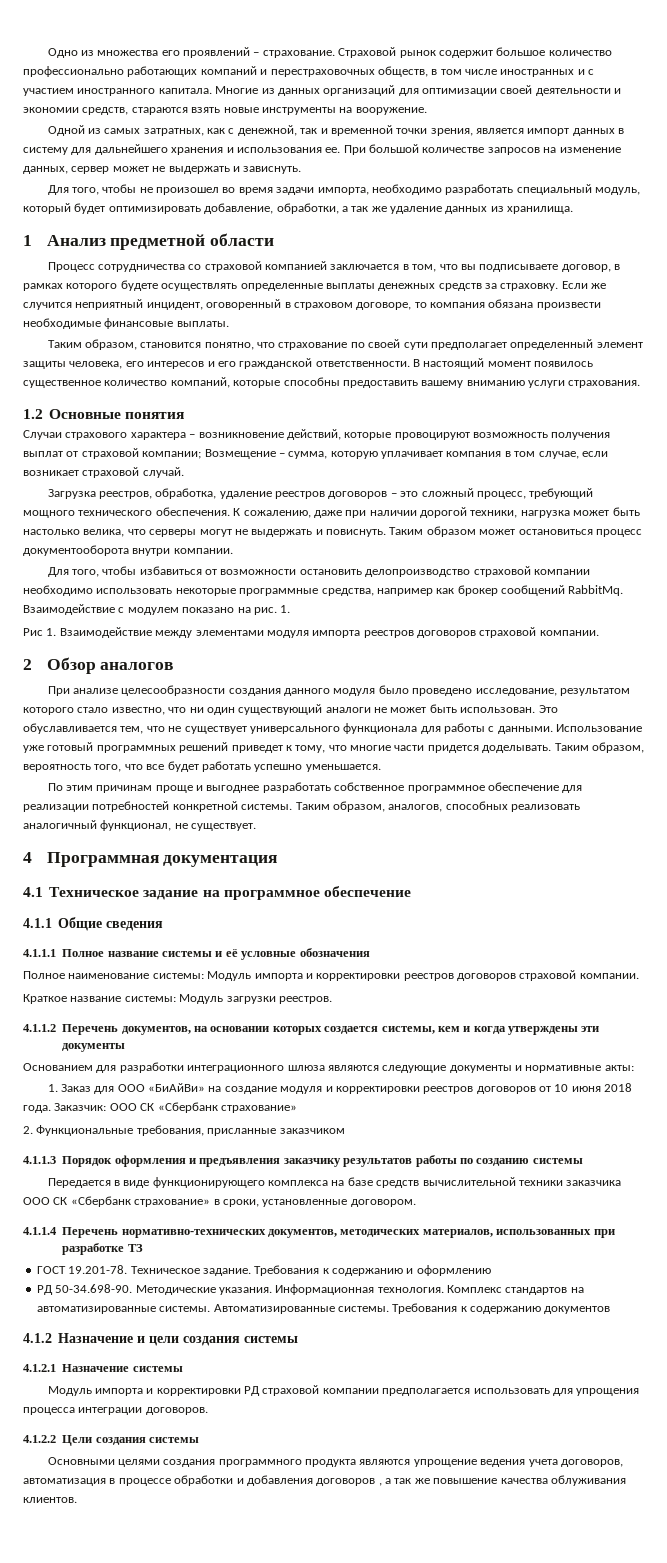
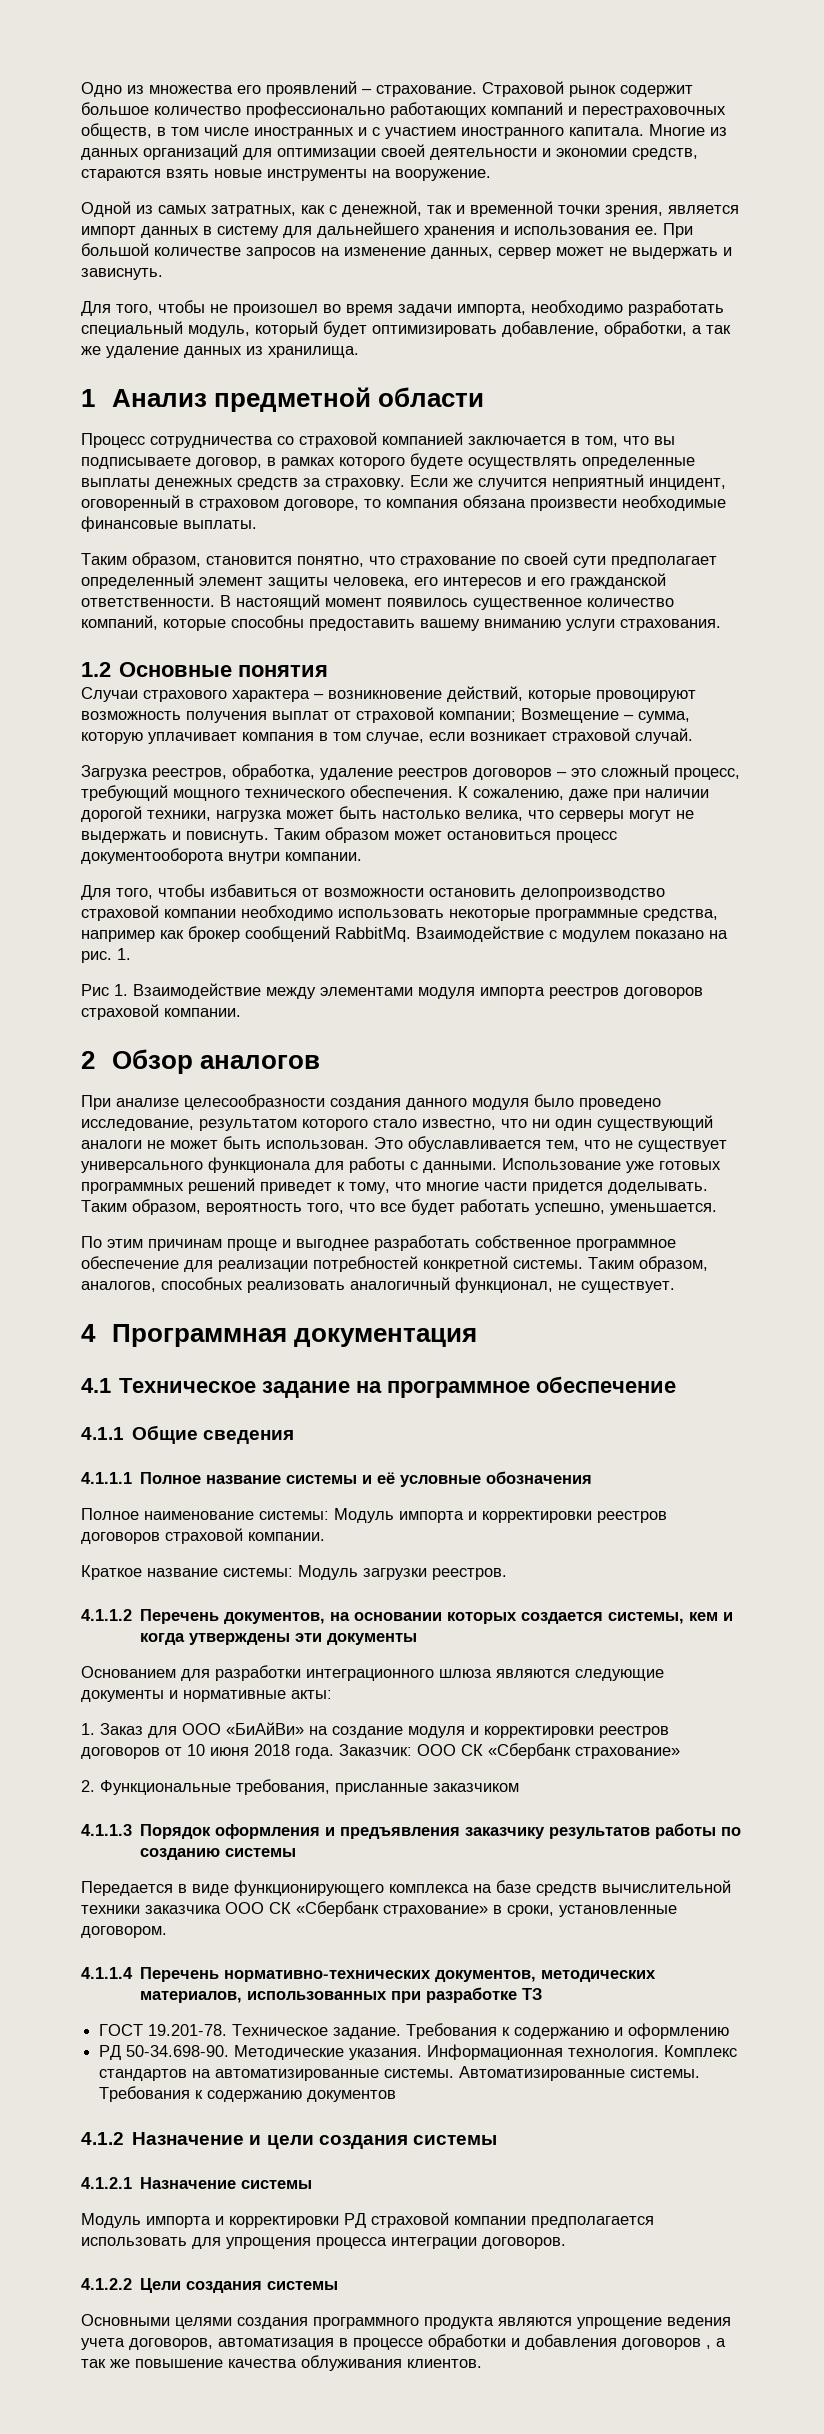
[47,742,94,751] готовый -> [659,1161,721,1170] готовых
[254,764,303,772] успешно -> [535,1203,605,1215] успешно,

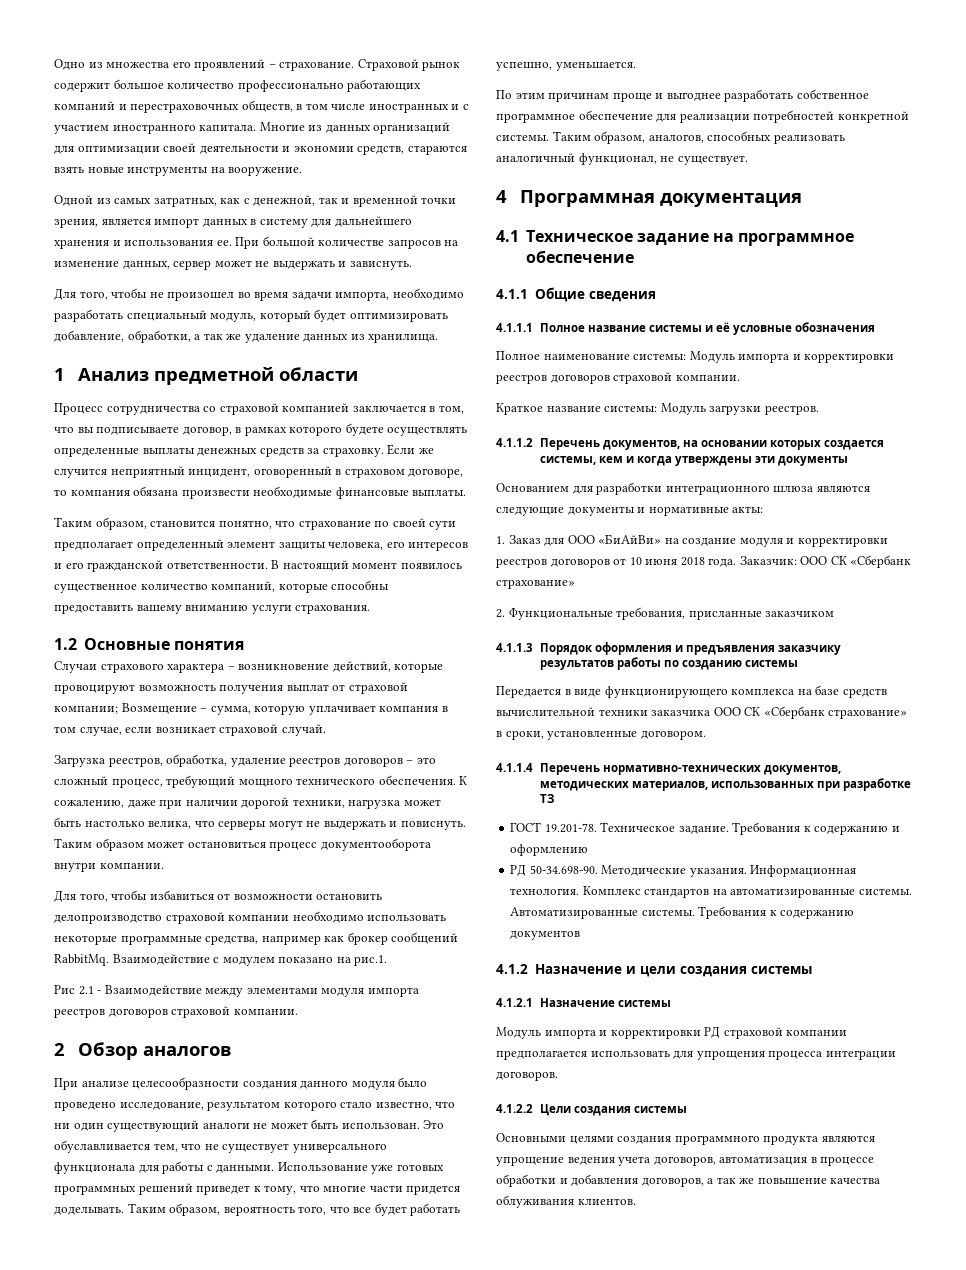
[81,948,131,963] рис. 1. -> [354,955,388,966] рис.1.
[114,984,128,996] 1. -> [78,986,102,995] 2.1 -
[622,2338,711,2350] договоров , -> [641,1177,704,1187] договоров,

